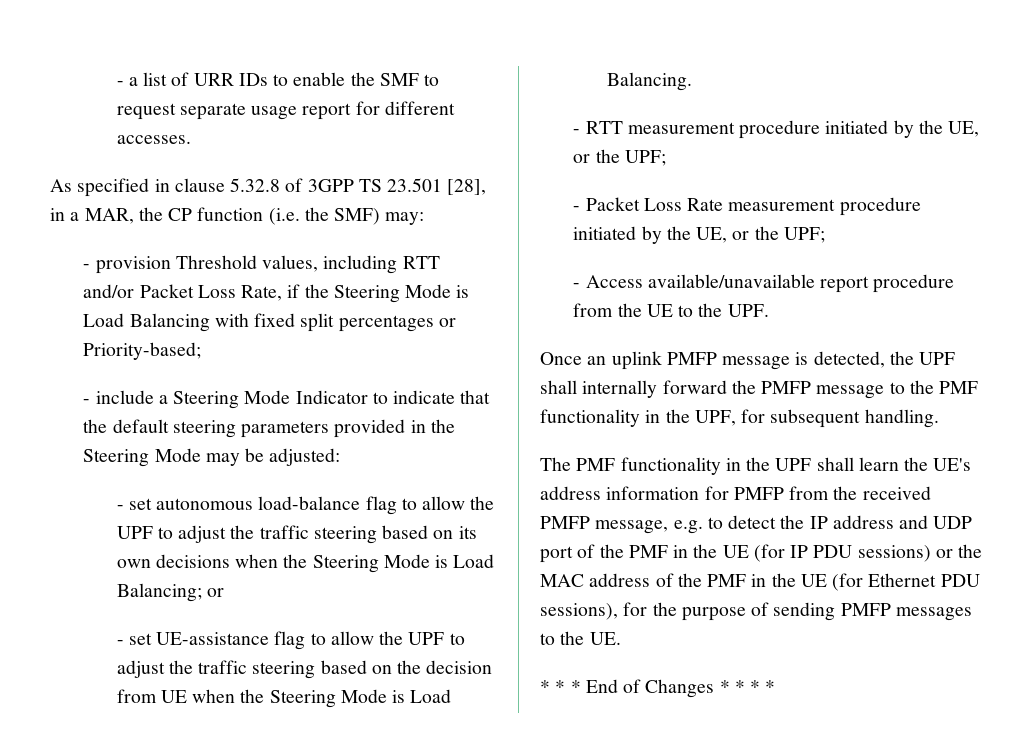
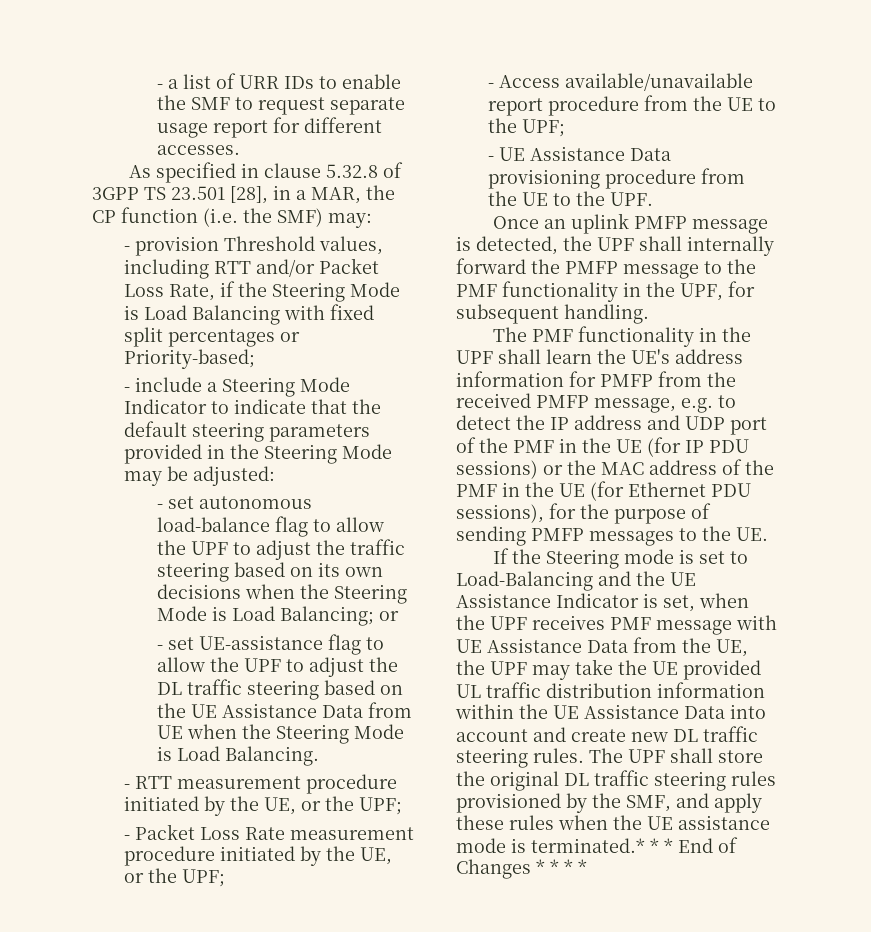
(193, 667) none -> [156,682,182,695] DL
[426,660,493,674] decision -> [190,703,363,718] UE Assistance Data
(723, 310) none -> [522,119,566,137] [488,146,672,161] [488,168,746,189] [488,191,606,206] UPF; // - UE Assistance Data provisioning procedure from the UE to the
[540,680,550,693] * -> [492,548,748,569] [456,571,696,591] [456,593,749,612] [456,615,777,635] [456,637,748,657] [456,659,761,680] [456,682,765,698] [455,704,766,719] [456,726,758,742] [456,748,763,768] [456,770,776,791] [456,793,762,813] [456,815,770,830] [456,838,645,853] If the Steering mode is set to Load-Balancing and the UE Assistance Indicator is set, when the UPF receives PMF message with UE Assistance Data from the UE, the UPF may take the UE provided UL traffic distribution information within the UE Assistance Data into account and create new DL traffic steering rules. The UPF shall store the original DL traffic steering rules provisioned by the SMF, and apply these rules when the UE assistance mode is terminated.*

